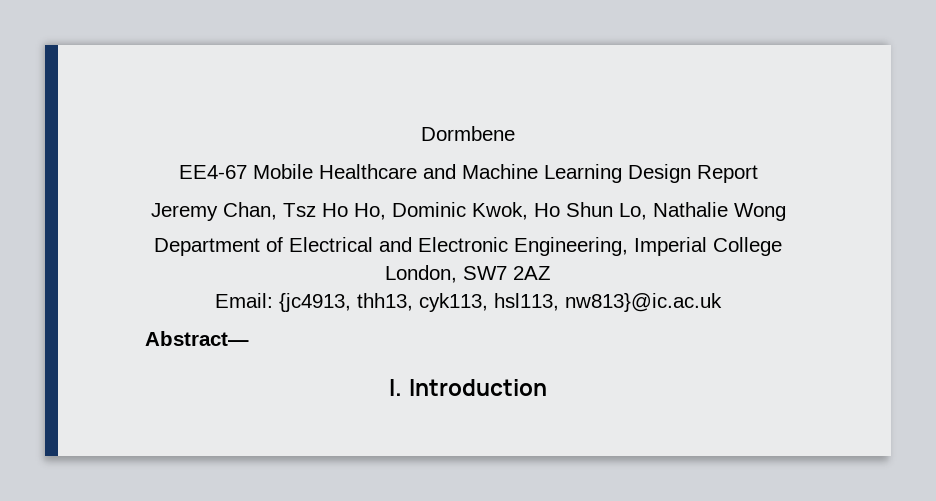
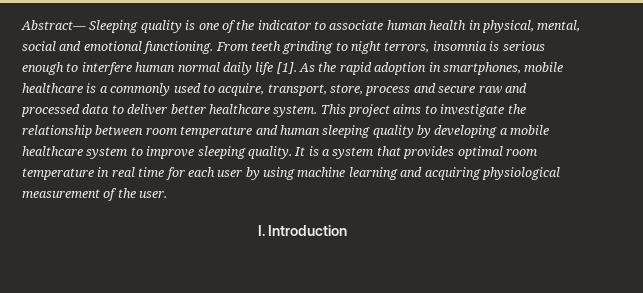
[421,126,515,141] [178,164,758,183] [150,202,786,221] [154,237,782,256] [385,265,551,283] [215,293,722,312] [145,331,249,346] Dormbene // EE4-67 Mobile Healthcare and Machine Learning Design Report // Jeremy Chan, Tsz Ho Ho, Dominic Kwok, Ho Shun Lo, Nathalie Wong // Department of Electrical and Electronic Engineering, Imperial College London, SW7 2AZ // Email: {jc4913, thh13, cyk113, hsl113, nw813}@ic.ac.uk // Abstract— -> [21,20,581,33] [22,41,545,54] [22,62,564,75] [22,83,527,96] [21,104,526,117] [22,125,550,138] [22,146,537,159] [22,167,560,180] [22,188,168,201] Abstract— Sleeping quality is one of the indicator to associate human health in physical, mental, social and emotional functioning. From teeth grinding to night terrors, insomnia is serious enough to interfere human normal daily life [1]. As the rapid adoption in smartphones, mobile healthcare is a commonly used to acquire, transport, store, process and secure raw and processed data to deliver better healthcare system. This project aims to investigate the relationship between room temperature and human sleeping quality by developing a mobile healthcare system to improve sleeping quality. It is a system that provides optimal room temperature in real time for each user by using machine learning and acquiring physiological measurement of the user.

